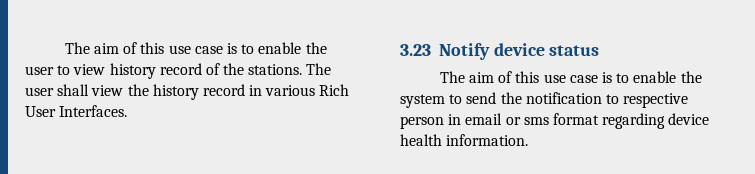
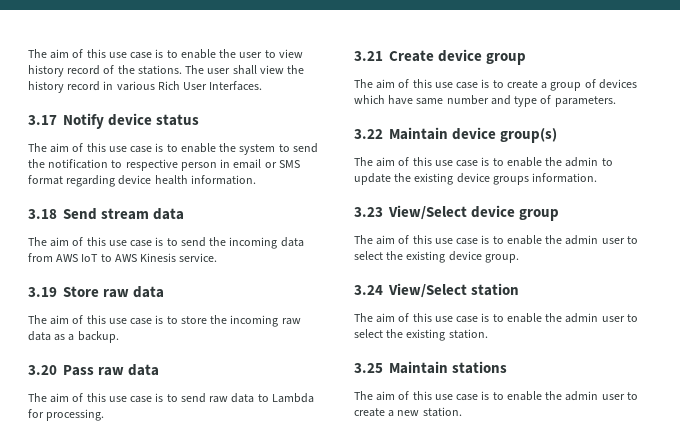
[400,44,431,56] 3.23 -> [28,115,57,125] 3.17
[523,117,549,125] sms -> [278,160,300,168] SMS
(529, 140) none -> [28,208,185,220] [28,237,304,249] [28,253,218,262] [28,286,165,298] [28,315,301,327] [28,331,119,343] [28,364,160,376] [28,393,314,403] [28,409,105,421] [354,49,527,65] [354,79,637,91] [354,95,616,107] [354,127,558,143] [354,157,613,167] [354,173,598,185] [354,205,560,221] [354,235,638,245] [354,251,519,263] [354,283,520,298] [354,313,638,323] [354,329,488,341] [354,361,508,374] [354,391,638,401] [354,407,462,417] // 3.18 Send stream data // The aim of this use case is to send the incoming data from AWS IoT to AWS Kinesis service. // 3.19 Store raw data // The aim of this use case is to store the incoming raw data as a backup. // 3.20 Pass raw data // The aim of this use case is to send raw data to Lambda for processing. // 3.21 Create device group // The aim of this use case is to create a group of devices which have same number and type of parameters. // 3.22 Maintain device group(s) // The aim of this use case is to enable the admin to update the existing device groups information. // 3.23 View/Select device group // The aim of this use case is to enable the admin user to select the existing device group. // 3.24 View/Select station // The aim of this use case is to enable the admin user to select the existing station. // 3.25 Maintain stations // The aim of this use case is to enable the admin user to create a new station.

